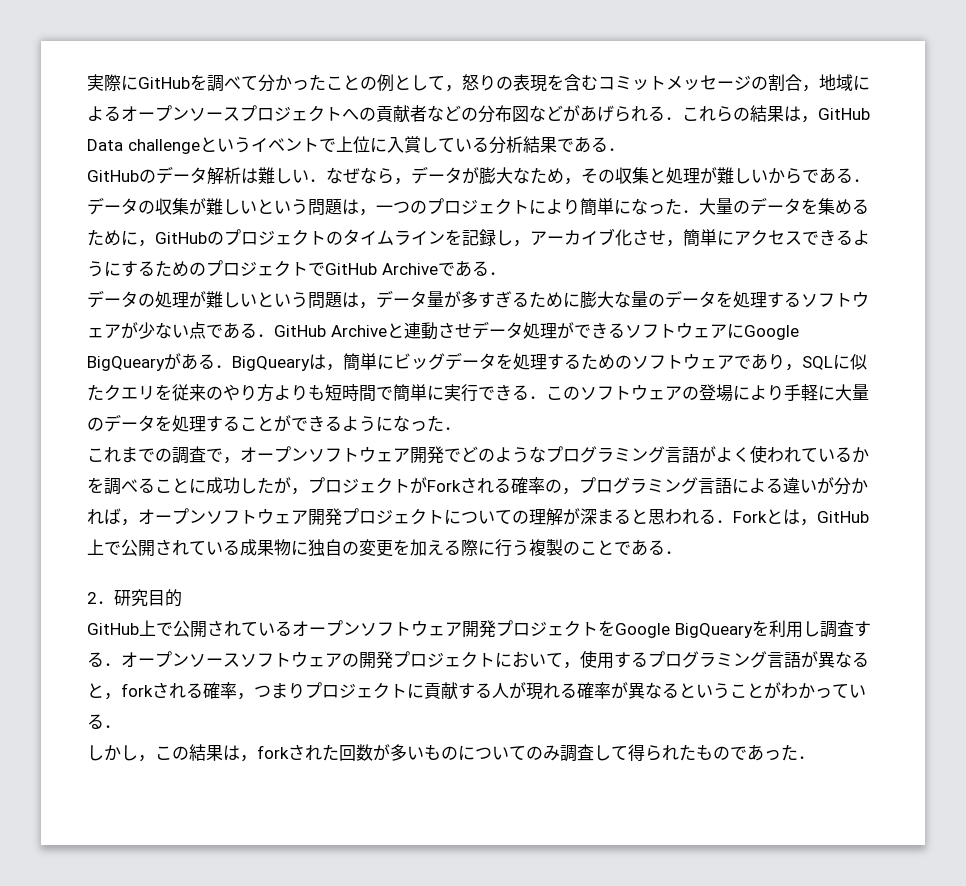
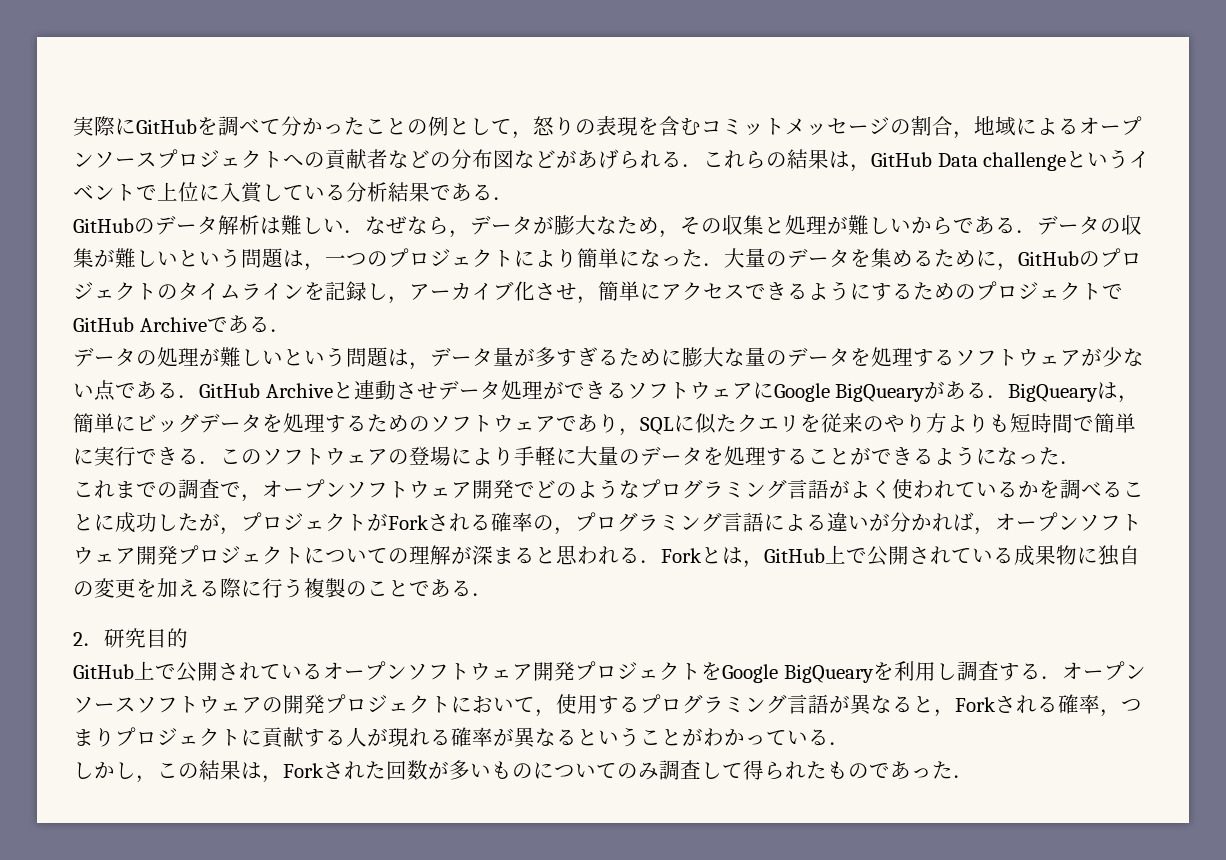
[121,683,153,697] fork -> [955,697,996,712] Fork
[257,745,289,759] fork -> [283,763,324,778] Fork

